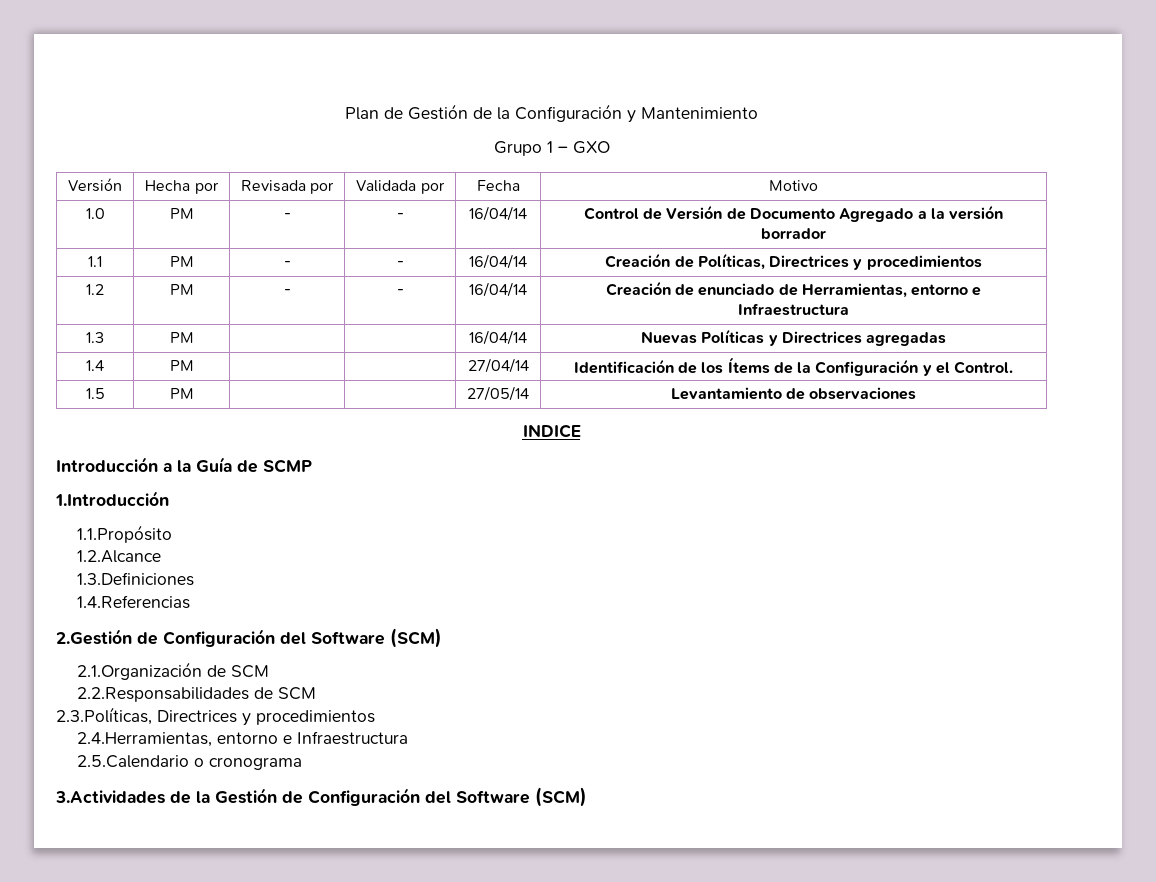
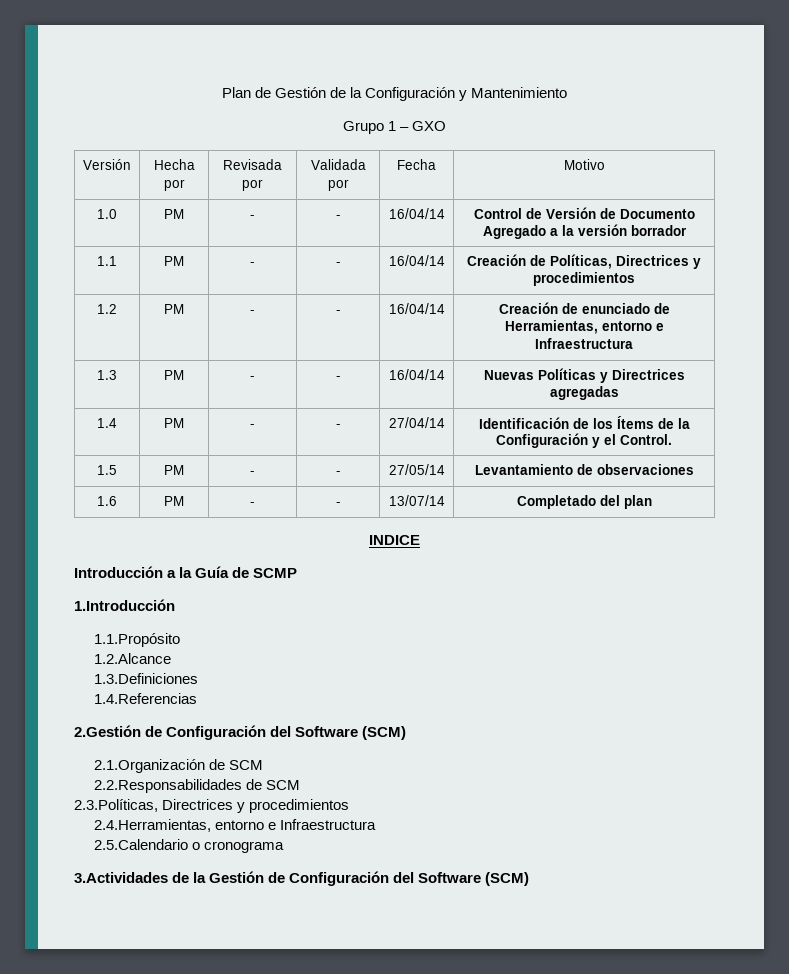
(194, 337) | -> [250,376,255,380] [335,376,341,380] - | -
(194, 365) | -> [250,424,255,428] [335,424,341,428] - | -
(194, 393) | -> [250,471,255,475] [335,471,341,475] - | -
(917, 393) none -> [97,496,117,506] [164,496,184,506] [250,502,255,506] [335,502,341,506] [388,495,445,506] [516,495,652,509] // 1.6 | PM | - | - | 13/07/14 | Completado del plan

